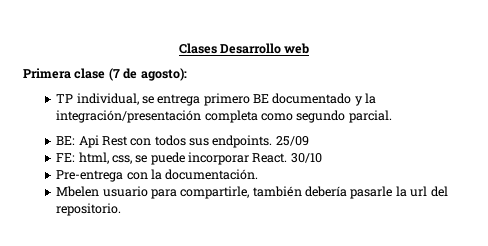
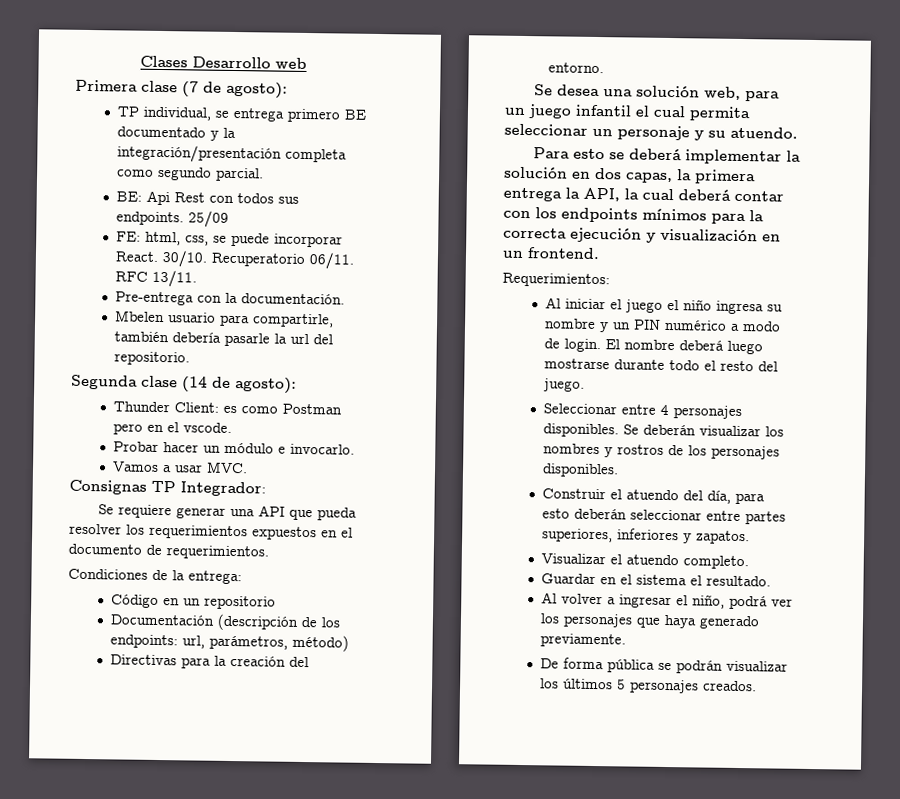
[290,153,322,163] 30/10 -> [162,250,356,270] [115,269,198,288] 30/10. Recuperatorio 06/11. RFC 13/11.
(122, 209) none -> [71,374,297,394] [113,401,343,415] [113,422,233,435] [113,441,356,455] [112,461,249,474] [69,479,266,497] [97,504,357,521] [69,523,353,541] [68,543,269,560] [68,568,242,585] [111,594,277,610] [110,613,341,631] [110,634,350,652] [110,654,310,669] [548,62,605,74] [533,84,780,102] [504,104,751,122] [504,123,798,141] [532,147,801,165] [504,166,756,185] [503,187,784,202] [503,207,764,225] [503,227,781,243] [502,247,600,260] [502,272,610,288] [545,297,784,315] [544,318,782,333] [544,338,764,355] [544,358,779,372] [543,378,586,392] [543,403,743,420] [543,423,785,438] [543,443,781,460] [542,463,620,478] [542,488,766,505] [542,508,787,525] [542,528,751,545] [541,553,750,570] [541,573,772,587] [541,592,794,610] [540,613,761,630] [540,633,627,648] [540,657,789,674] [540,678,758,694] // Segunda clase (14 de agosto): // Thunder Client: es como Postman pero en el vscode. // Probar hacer un módulo e invocarlo. // Vamos a usar MVC. // Consignas TP Integrador: // Se requiere generar una API que pueda resolver los requerimientos expuestos en el documento de requerimientos. // Condiciones de la entrega: // Código en un repositorio // Documentación (descripción de los endpoints: url, parámetros, método) // Directivas para la creación del entorno. // Se desea una solución web, para un juego infantil el cual permita seleccionar un personaje y su atuendo. // Para esto se deberá implementar la solución en dos capas, la primera entrega la API, la cual deberá contar con los endpoints mínimos para la correcta ejecución y visualización en un frontend. // Requerimientos: // Al iniciar el juego el niño ingresa su nombre y un PIN numérico a modo de login. El nombre deberá luego mostrarse durante todo el resto del juego. // Seleccionar entre 4 personajes disponibles. Se deberán visualizar los nombres y rostros de los personajes disponibles. // Construir el atuendo del día, para esto deberán seleccionar entre partes superiores, inferiores y zapatos. // Visualizar el atuendo completo. // Guardar en el sistema el resultado. // Al volver a ingresar el niño, podrá ver los personajes que haya generado previamente. // De forma pública se podrán visualizar los últimos 5 personajes creados.

